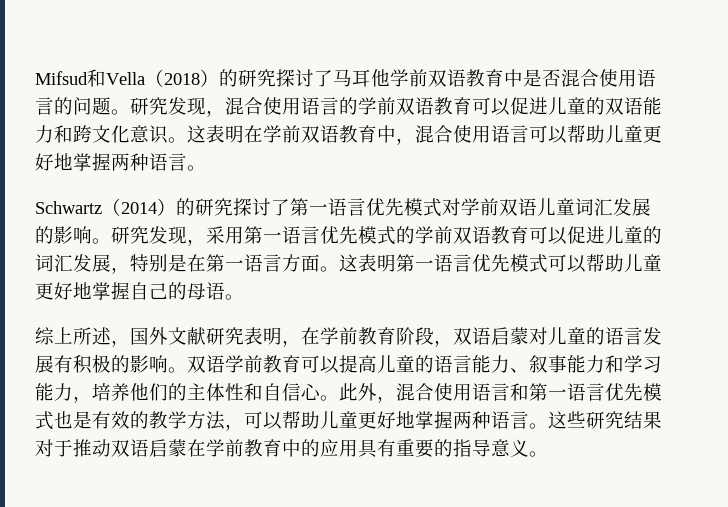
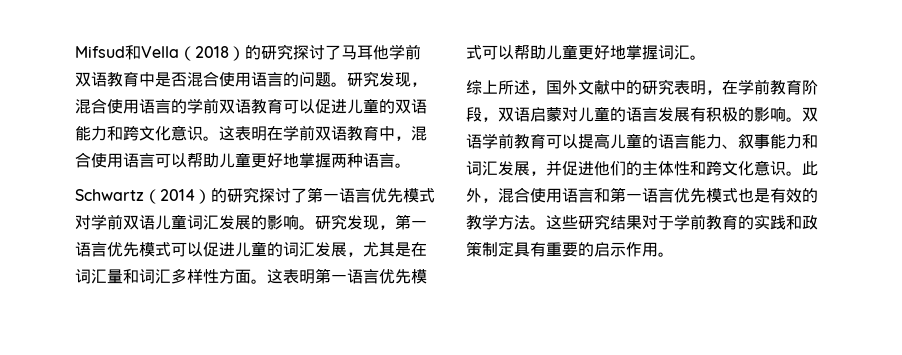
[206,226,529,245] 采用第一语言优先模式的学前双语教育 -> [395,214,427,230] [75,242,171,257] 第一语言优先模式
[130,254,282,272] 特别是在第一语言 -> [363,242,427,257] [75,268,219,284] 尤其是在词汇量和词汇多样性
[130,282,225,300] 自己的母语 -> [658,45,690,60] 词汇
(206, 336) none -> [610,80,642,95] 中的
[624,355,662,373] [35,383,130,403] 学习能力，培养 -> [466,160,594,176] 词汇发展，并促进
[263,383,321,401] 自信心 -> [706,160,786,176] 跨文化意识
[225,411,529,431] ，可以帮助儿童更好地掌握两种语言 -> (530, 222) none
[73,439,358,457] 推动双语启蒙在学前教育中的应用 -> [674,214,818,230] [466,241,514,257] 学前教育的实践和政策制定
[453,439,529,457] 指导意义 -> [594,242,658,257] 启示作用

